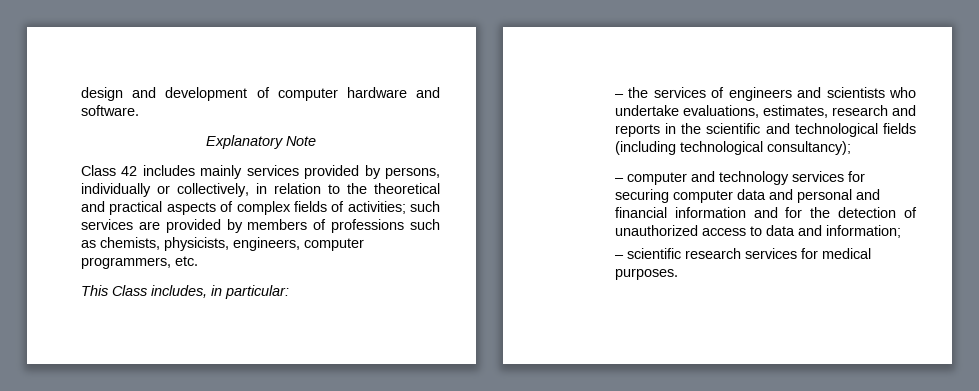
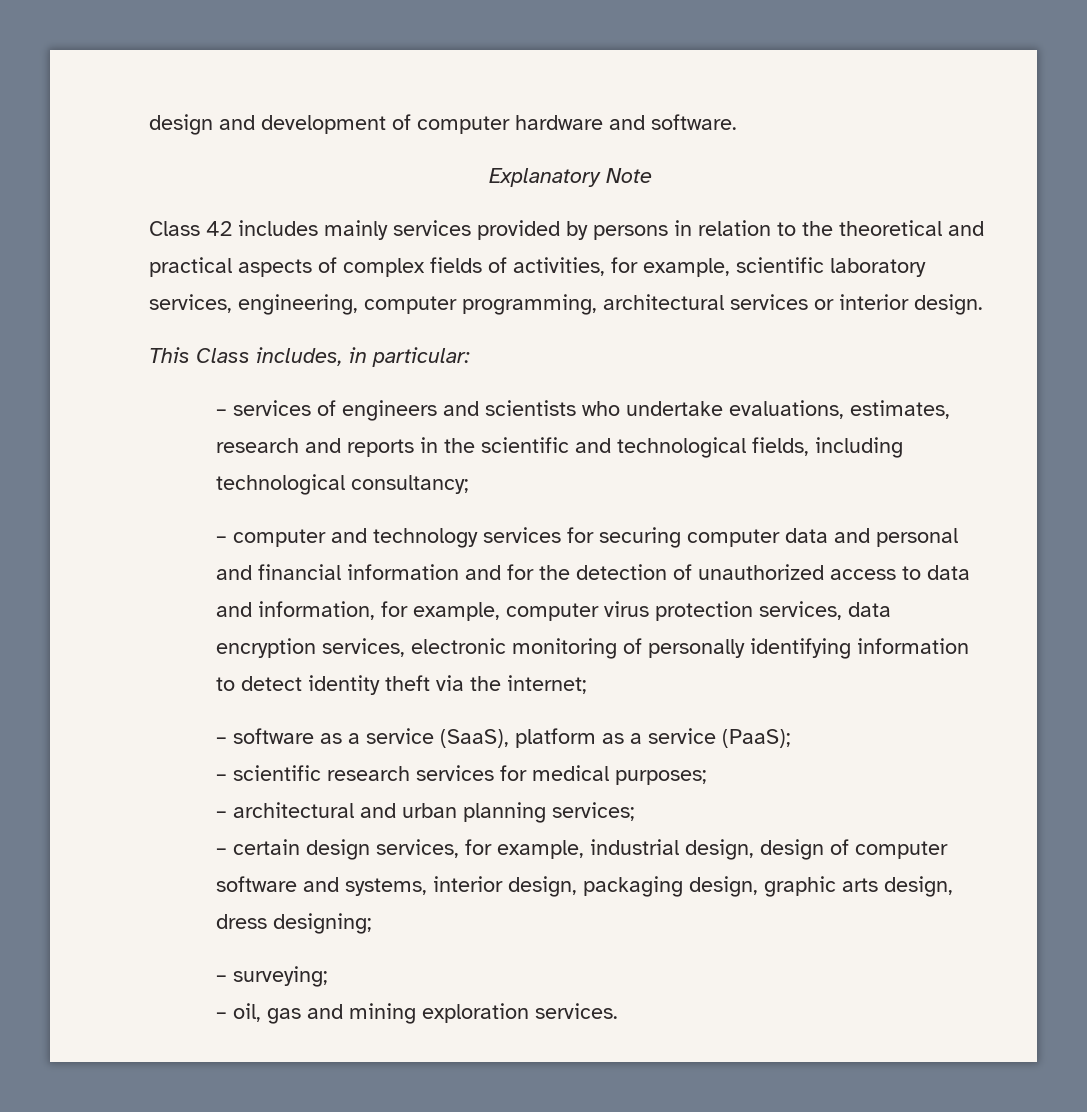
[385,167,440,179] [81,183,249,197] persons, individually or collectively, -> [593,225,668,240] persons
[347,201,440,214] [81,219,440,233] [81,237,364,251] [81,256,198,269] activities; such services are provided by members of professions such as chemists, physicists, engineers, computer programmers, etc. -> [513,257,926,277] [149,294,983,315] activities, for example, scientific laboratory services, engineering, computer programming, architectural services or interior design.
[628,87,649,98] the -> (227, 412) none
[883,123,916,134] [614,141,851,155] fields (including technological consultancy); -> [751,437,903,458] [215,474,469,495] fields, including technological consultancy;
[825,225,901,238] information; -> [257,601,891,621] [215,638,969,659] [215,675,587,695] [215,728,791,748] information, for example, computer virus protection services, data encryption services, electronic monitoring of personally identifying information to detect identity theft via the internet; // – software as a service (SaaS), platform as a service (PaaS);
[614,268,678,280] purposes. -> [614,770,707,785] [215,802,635,823] [215,839,948,860] [215,876,953,897] [215,913,372,934] [215,966,328,987] [215,1003,618,1024] purposes; // – architectural and urban planning services; // – certain design services, for example, industrial design, design of computer software and systems, interior design, packaging design, graphic arts design, dress designing; // – surveying; // – oil, gas and mining exploration services.

